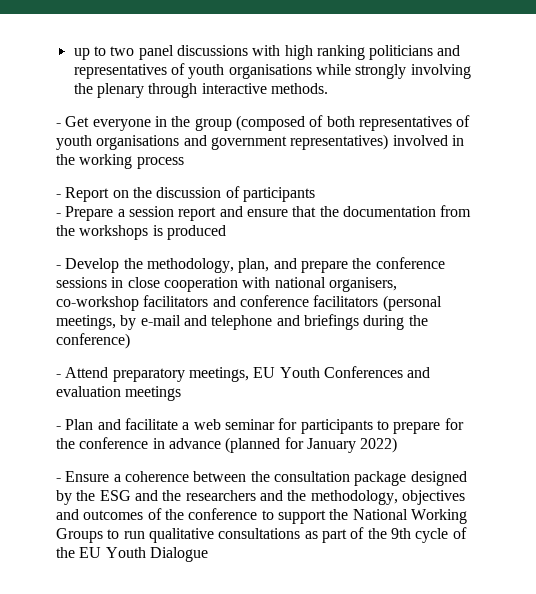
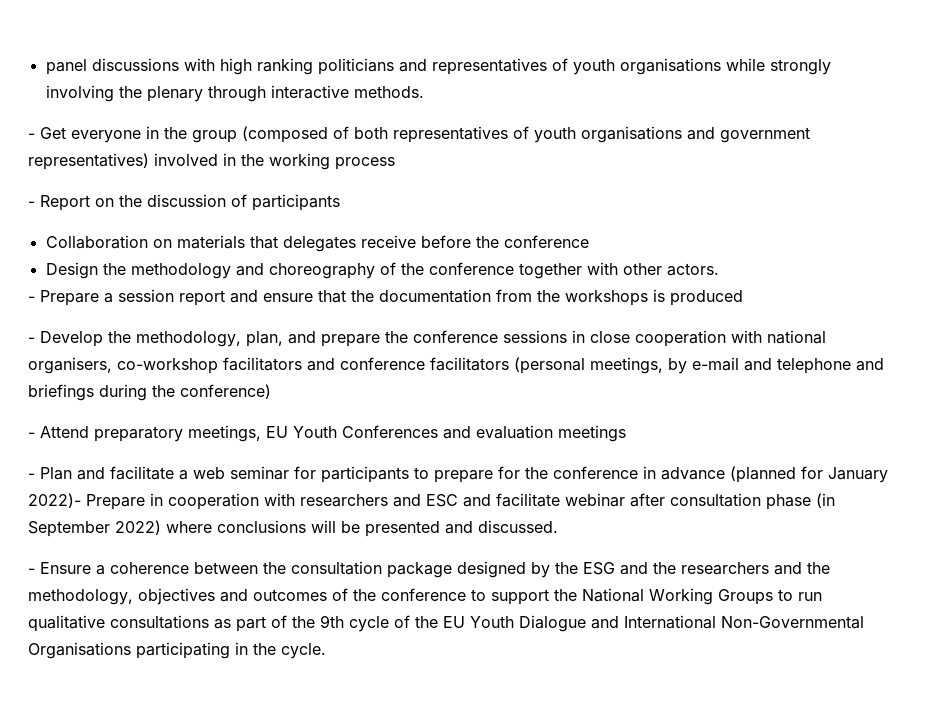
[73,46,135,60] up to two -> (45, 67) none
(315, 194) none -> [45,235,589,252] [45,262,719,279] // Collaboration on materials that delegates receive before the conference // Design the methodology and choreography of the conference together with other actors.
[360,437,398,453] 2022) -> [28,493,835,510] [28,520,558,537] 2022)- Prepare in cooperation with researchers and ESC and facilitate webinar after consultation phase (in September 2022) where conclusions will be presented and discussed.
(208, 554) none -> [591,615,864,629] [28,642,326,659] and International Non-Governmental Organisations participating in the cycle.

